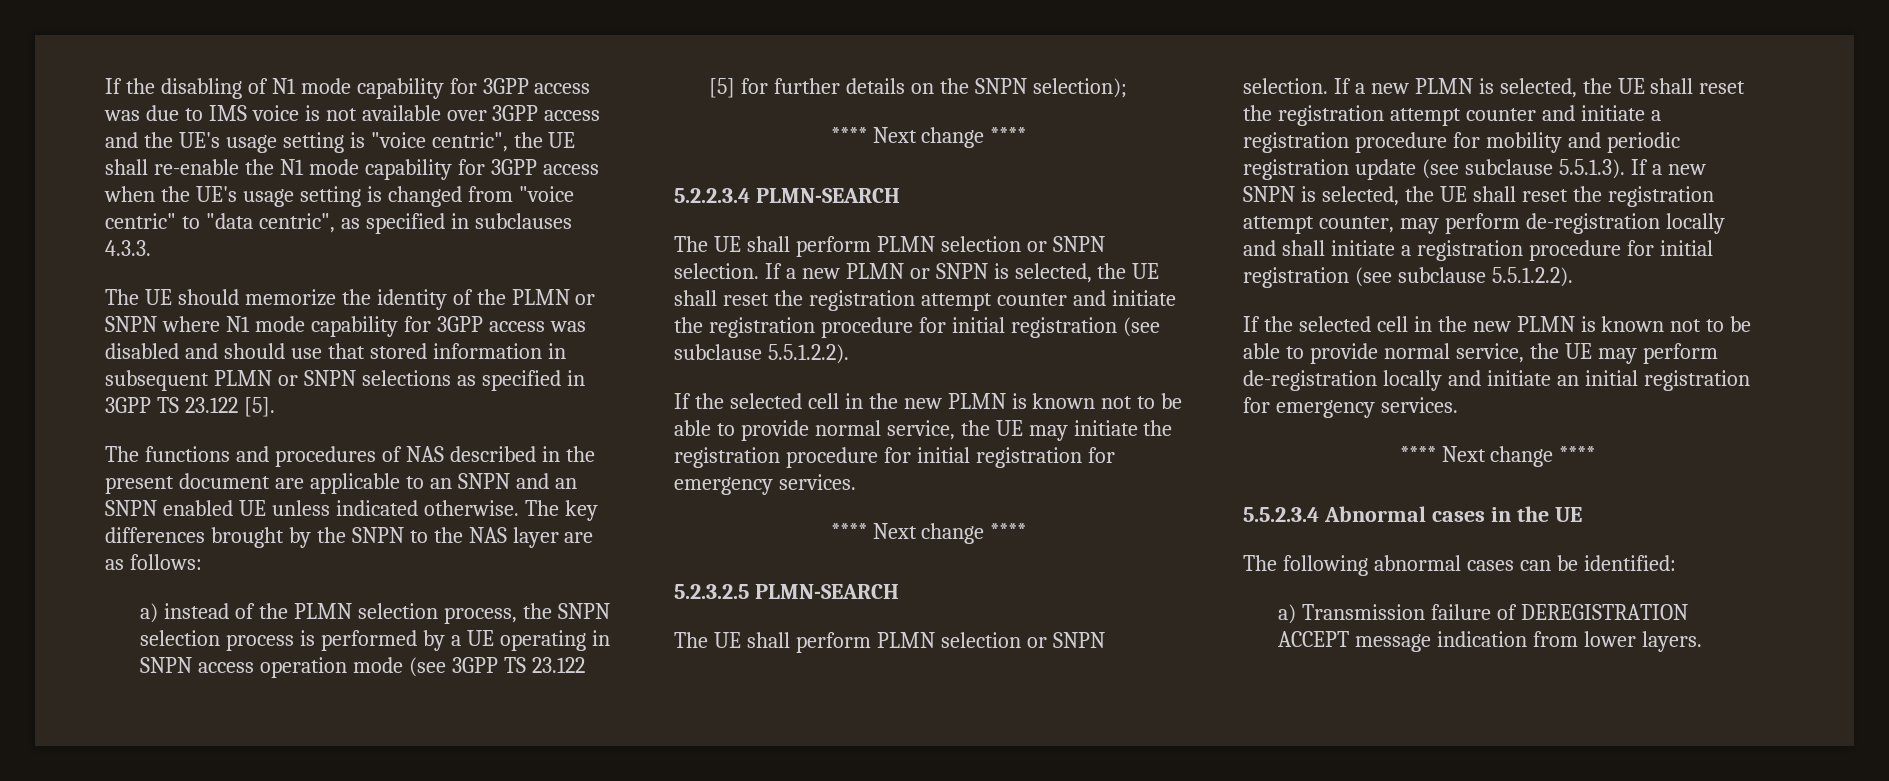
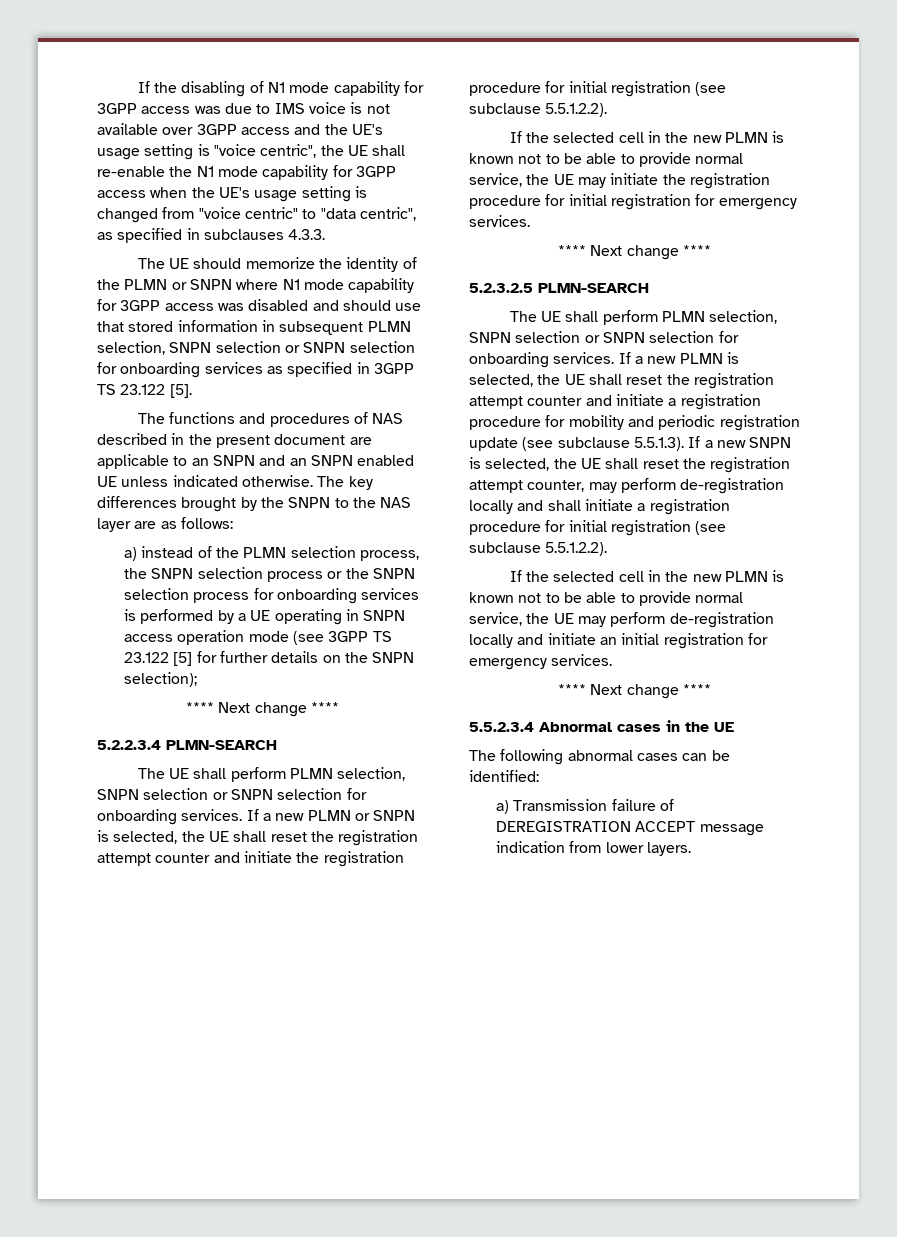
[277,370,451,386] or SNPN selections -> [97,341,415,355] [97,362,263,378] selection, SNPN selection or SNPN selection for onboarding services
(295, 642) none -> [327,568,415,579] [123,588,420,604] or the SNPN selection process for onboarding services
[940,236,1105,252] [674,263,759,279] selection or SNPN selection. -> [337,767,406,781] [97,788,367,800] [97,809,243,825] selection, SNPN selection or SNPN selection for onboarding services.
[940,632,1105,648] [1243,78,1328,94] selection or SNPN selection. -> [709,310,778,324] [469,331,739,343] [469,352,615,368] selection, SNPN selection or SNPN selection for onboarding services.

